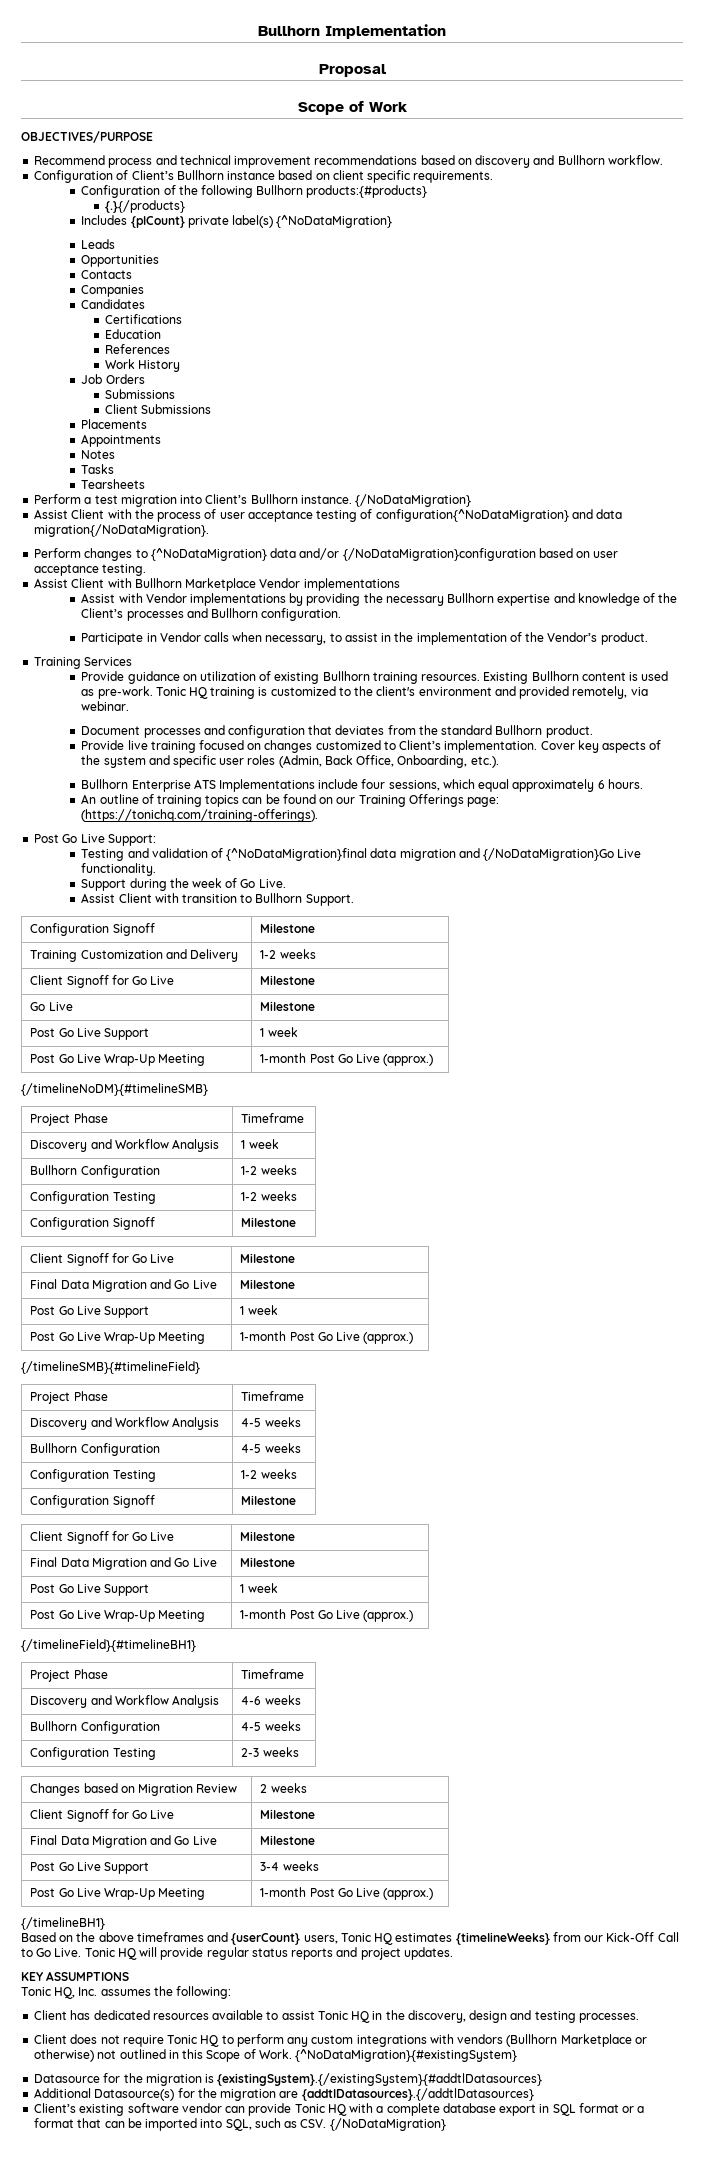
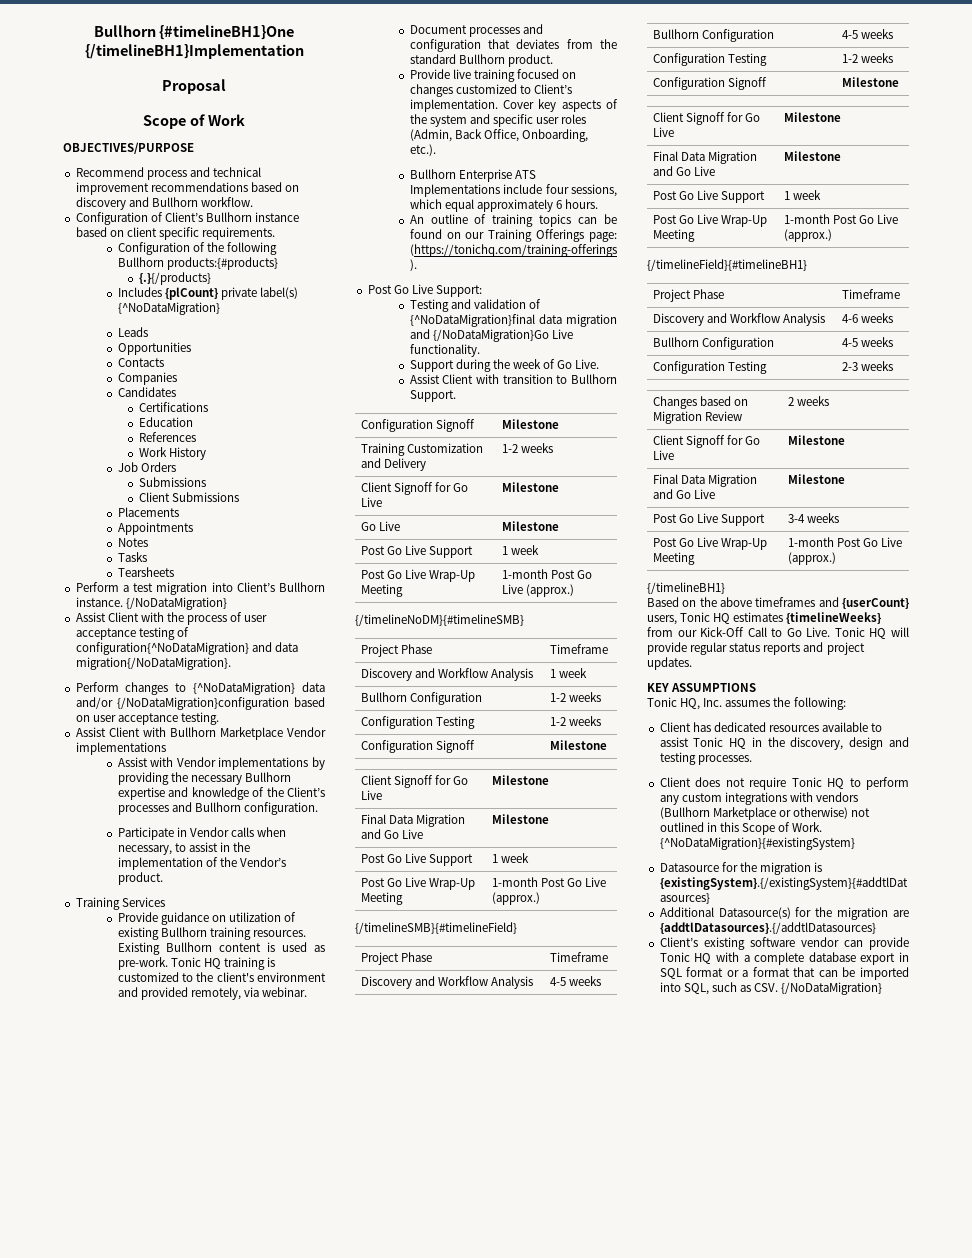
[258,24,446,39] Bullhorn Implementation -> [93,25,295,40] [84,44,304,59] Bullhorn {#timelineBH1}One {/timelineBH1}Implementation

